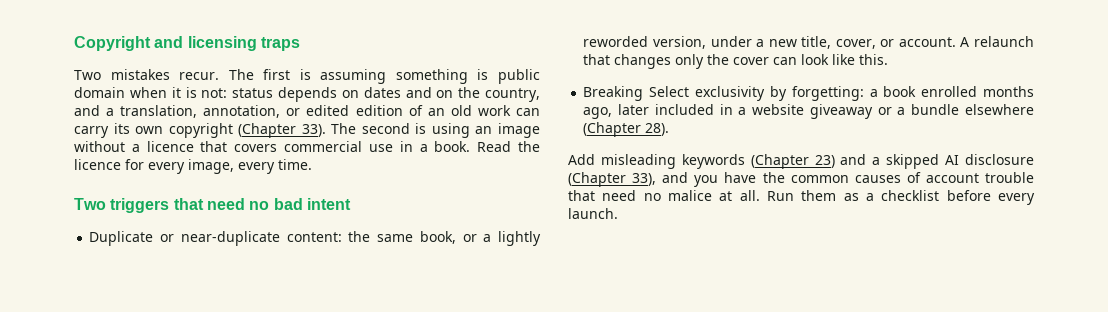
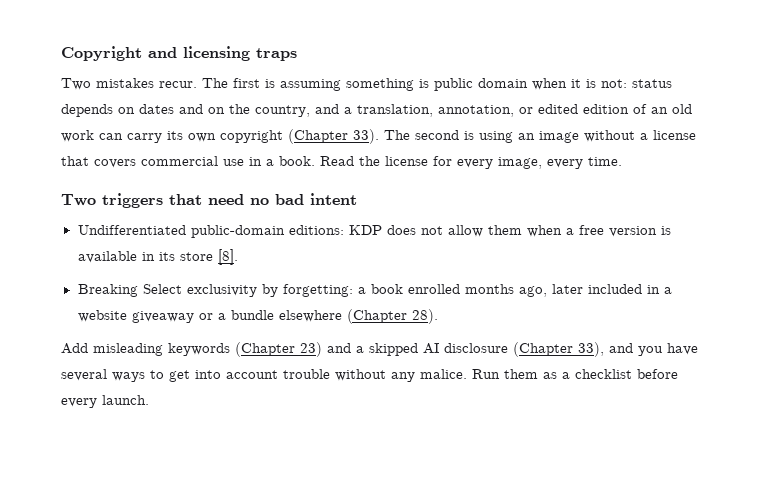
[146,141,194,152] licence -> [653,130,696,140] license
[74,159,121,170] licence -> [385,156,428,166] license
[89,231,542,246] [583,36,1034,49] [583,54,889,69] Duplicate or near-duplicate content: the same book, or a lightly reworded version, under a new title, cover, or account. A relaunch that changes only the cover can look like this. -> [77,225,671,238] [77,249,238,265] Undifferentiated public-domain editions: KDP does not allow them when a free version is available in its store [8].
[762,172,1034,183] [568,190,760,201] the common causes of account trouble that need no malice at all. -> [61,369,467,382] several ways to get into account trouble without any malice.

